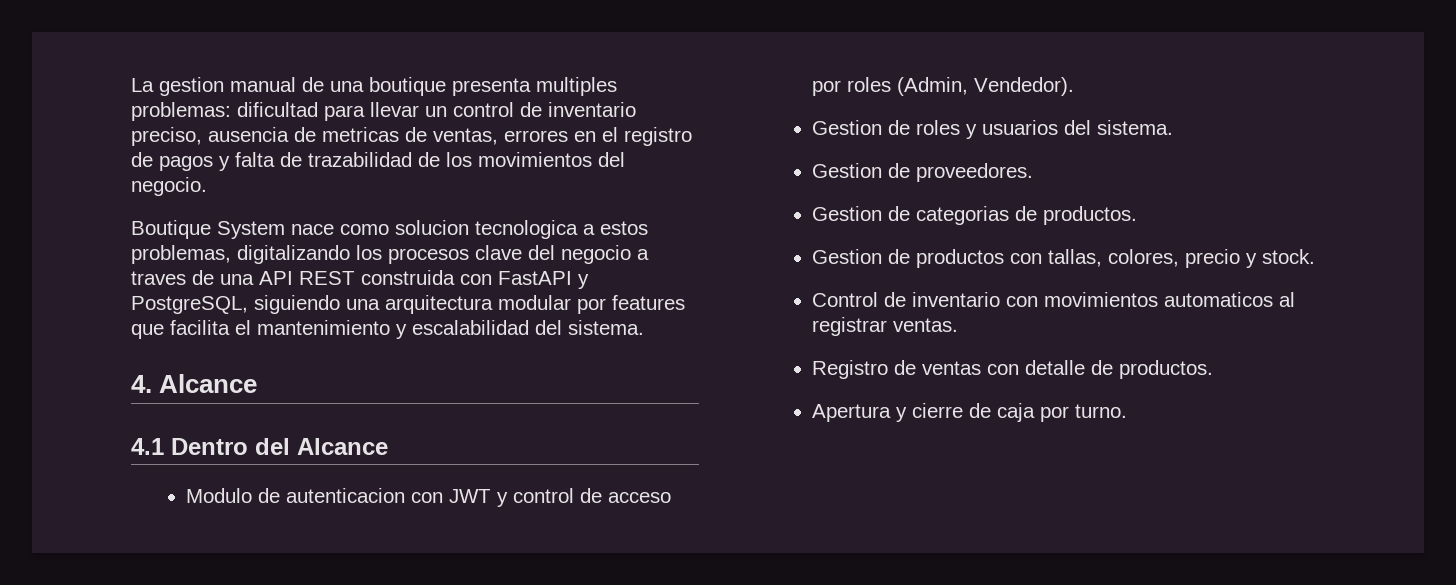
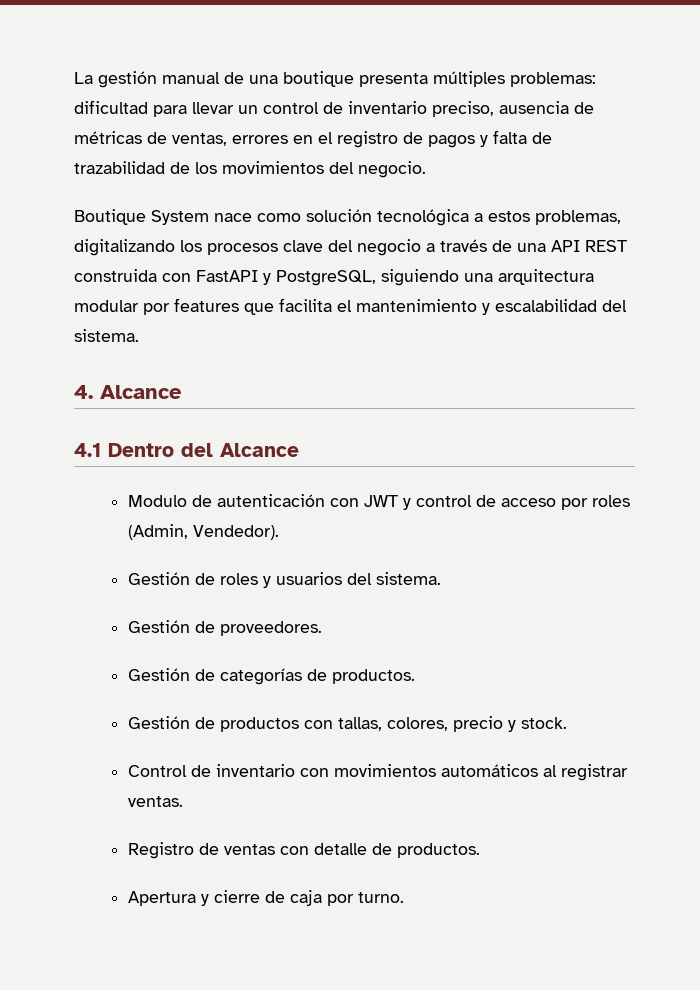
[159,77,224,96] gestion -> [98,71,157,88] gestión
[536,77,617,96] multiples -> [433,71,505,87] múltiples
[322,127,399,142] metricas -> [74,131,142,144] métricas
[395,220,578,239] solucion tecnologica -> [306,209,469,226] solución tecnológica
[131,271,186,285] traves -> [440,239,487,252] través
[286,488,406,503] autenticacion -> [216,494,325,507] autenticación
[812,120,883,135] Gestion -> [127,572,190,585] Gestión
[812,163,883,178] Gestion -> [127,620,190,633] Gestión
[812,206,1138,225] [812,249,883,264] Gestion de categorias de productos. // Gestion -> [127,668,415,685] [127,716,190,729] Gestión de categorías de productos. // Gestión
[1164,292,1274,307] automaticos -> [440,764,538,777] automáticos

